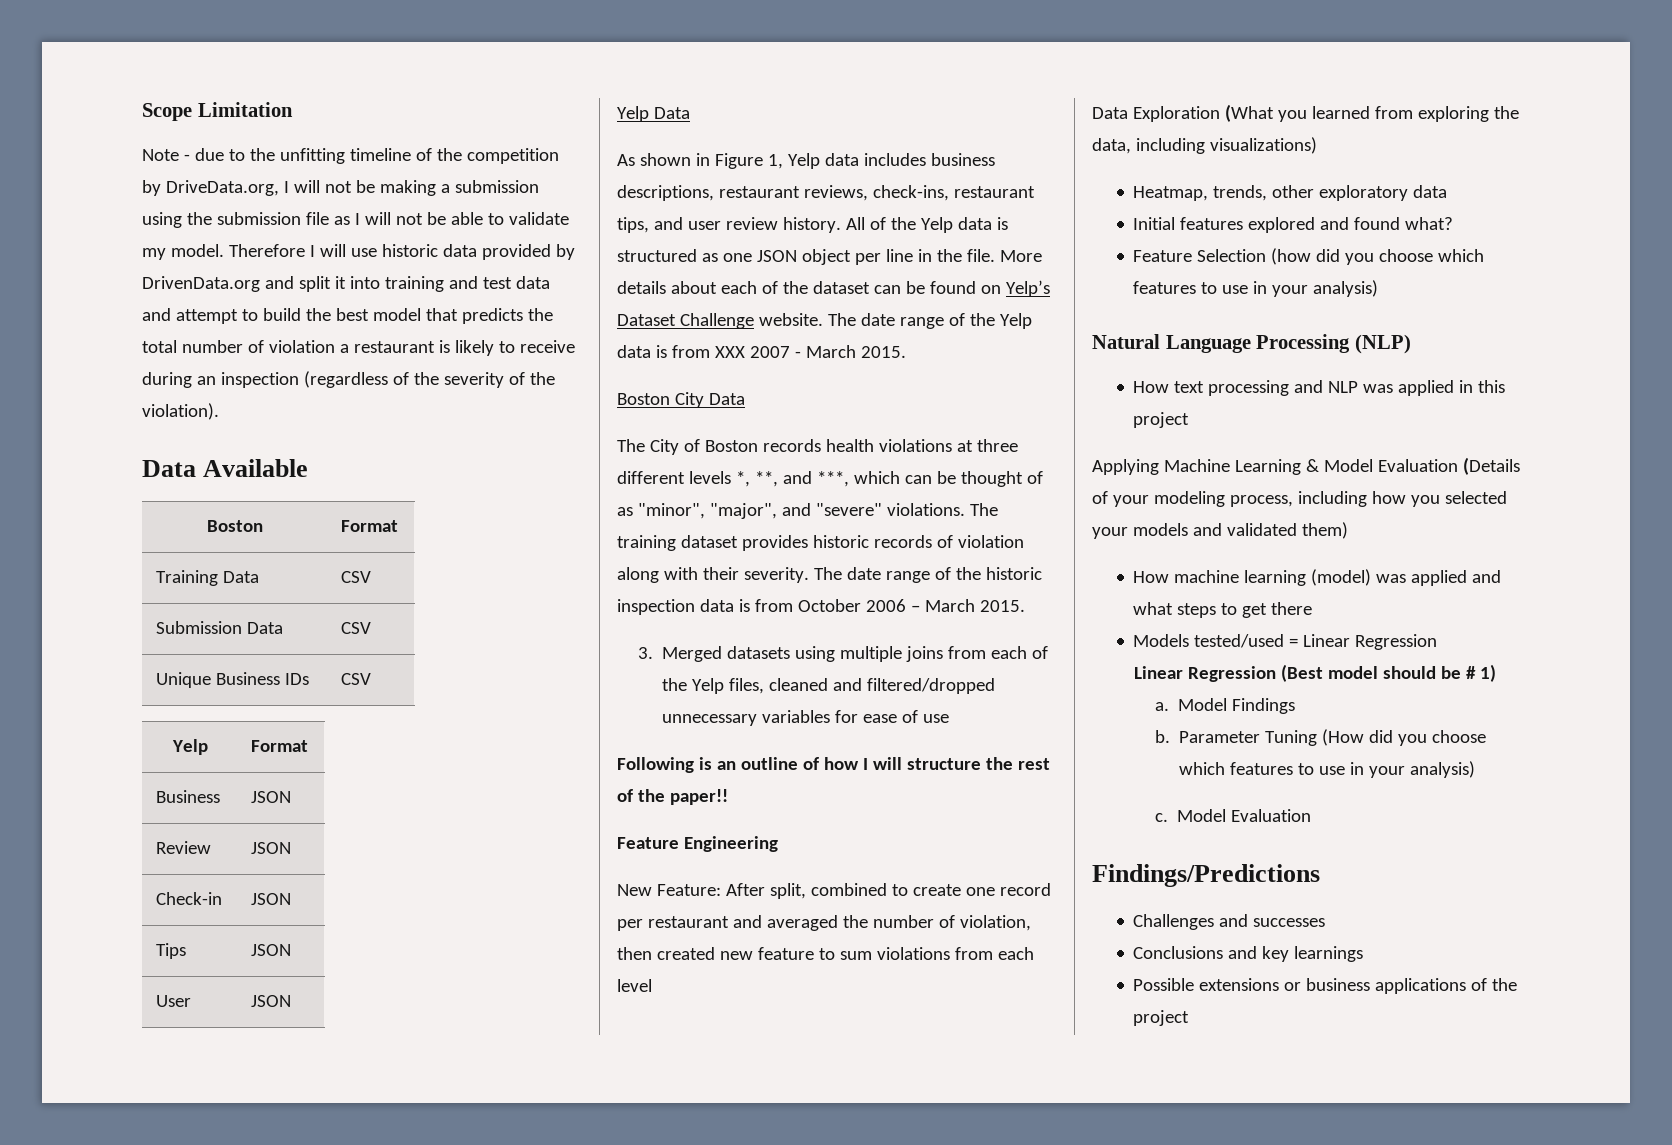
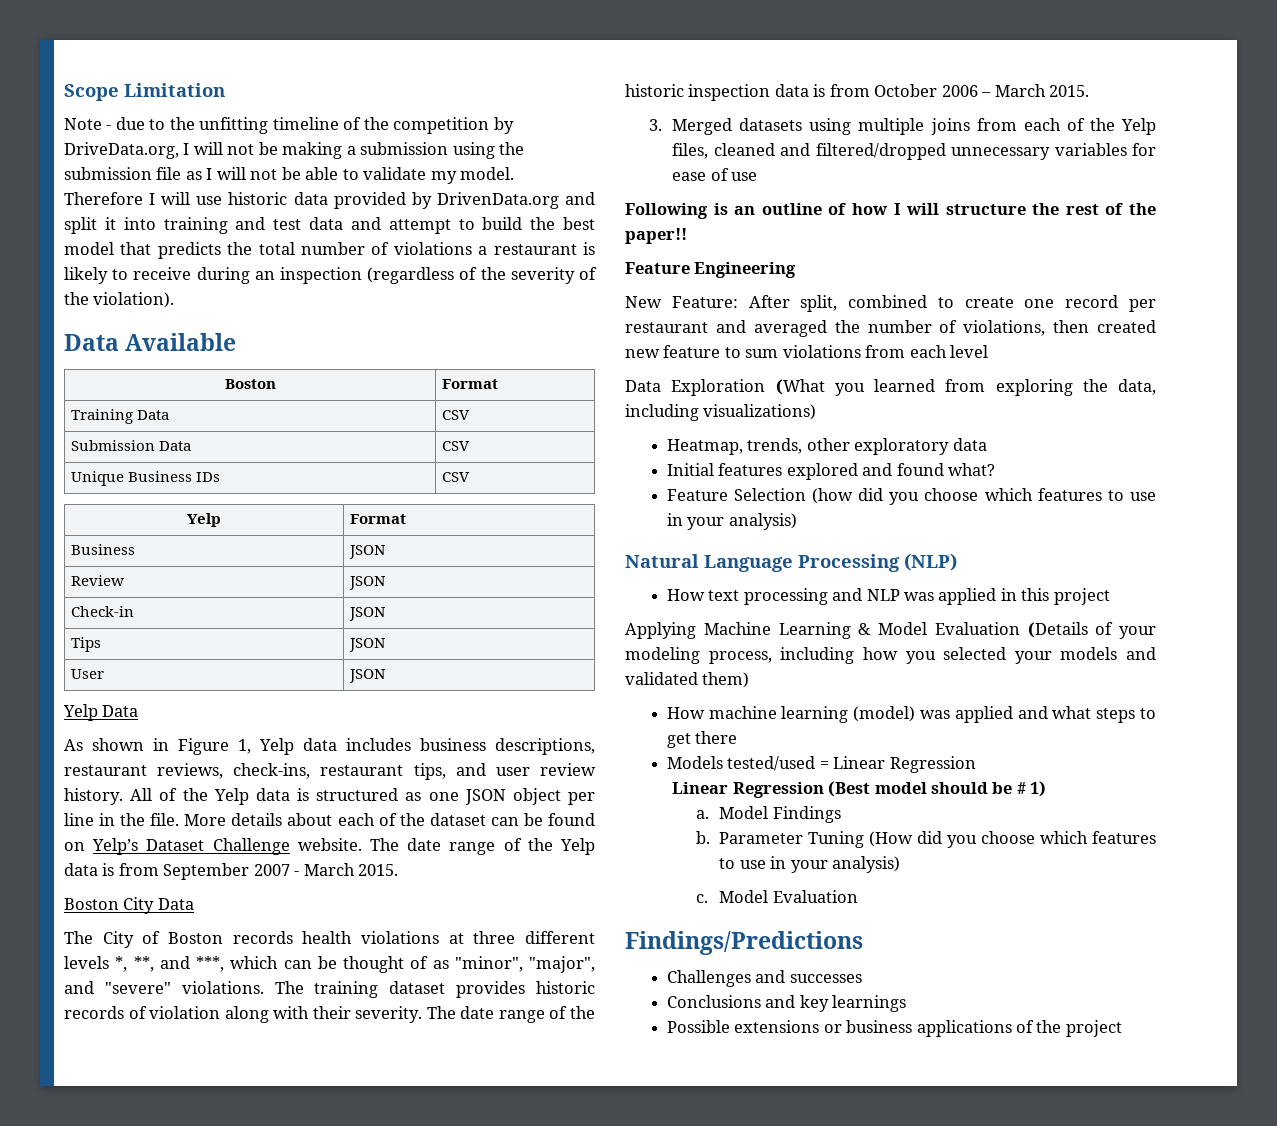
[268,340,335,353] violation -> [393,242,472,255] violations
[714,346,745,358] XXX -> [163,863,250,880] September
[959,915,1031,931] violation, -> [963,320,1046,336] violations,

